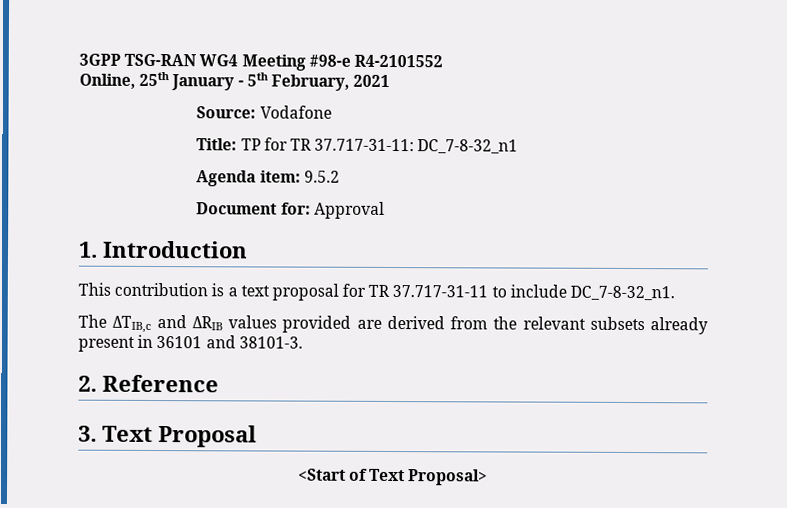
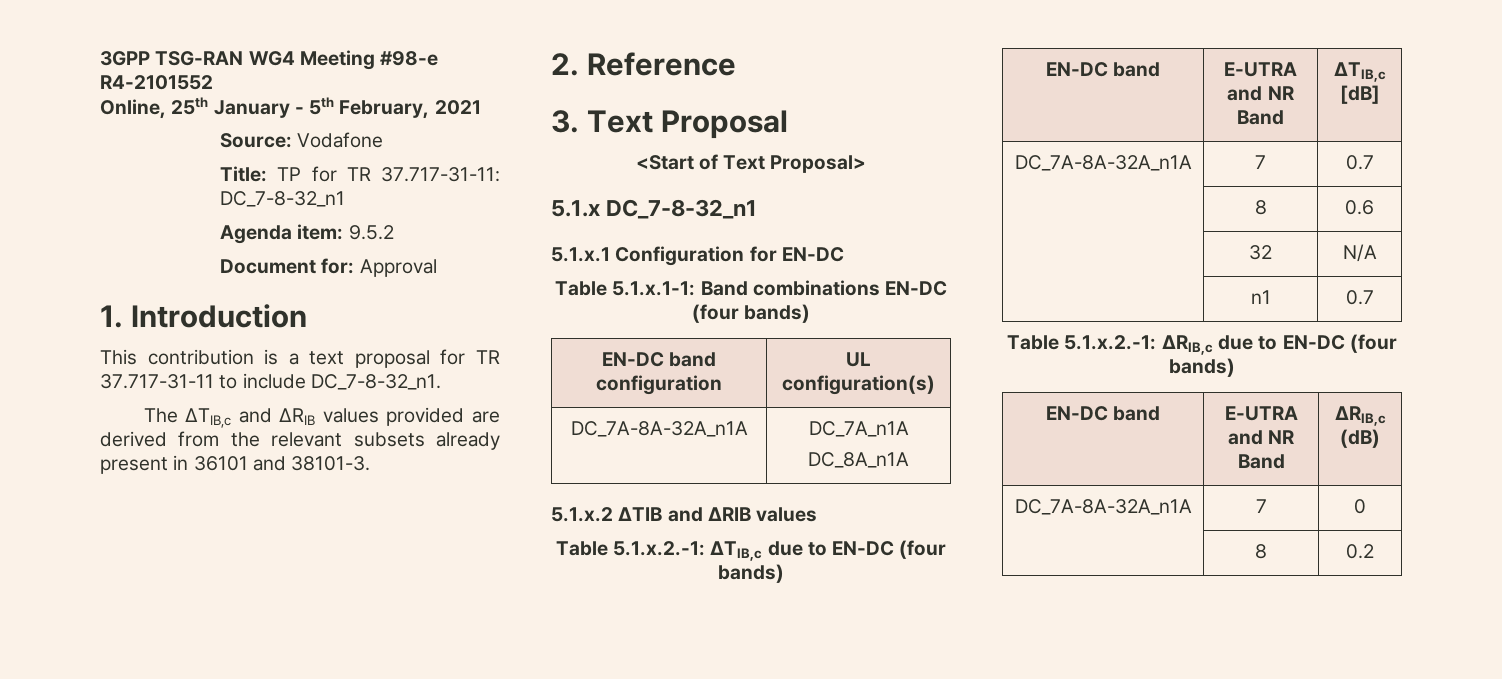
(489, 477) none -> [551,199,758,219] [551,246,844,266] [554,280,948,296] [691,304,811,323] [601,352,717,367] [596,375,722,395] [846,352,871,367] [782,375,935,395] [570,421,748,437] [808,421,909,437] [808,452,909,468] [551,507,818,522] [555,540,947,561] [718,564,784,583] [1045,62,1161,77] [1224,62,1297,77] [1227,86,1294,101] [1237,110,1284,125] [1333,62,1386,82] [1339,85,1380,104] [1014,155,1192,171] [1255,155,1266,169] [1345,155,1374,170] [1254,200,1267,215] [1345,200,1374,215] [1249,245,1272,260] [1342,244,1377,262] [1250,290,1271,304] [1345,290,1374,305] [1007,334,1397,355] [1169,358,1235,377] [1045,406,1161,421] [1224,406,1298,421] [1227,430,1295,445] [1237,454,1285,469] [1334,406,1386,426] [1340,429,1380,448] [1014,499,1192,515] [1255,499,1267,513] [1354,499,1366,514] [1255,544,1267,559] [1346,544,1374,559] // 5.1.x DC_7-8-32_n1 // 5.1.x.1 Configuration for EN-DC // Table 5.1.x.1-1: Band combinations EN-DC (four bands) // EN-DC band configuration | UL configuration(s) // DC_7A-8A-32A_n1A | DC_7A_n1A // DC_8A_n1A // 5.1.x.2 ∆TIB and ∆RIB values // Table 5.1.x.2.-1: ΔTIB,c due to EN-DC (four bands) // EN-DC band | E-UTRA and NR Band | ΔTIB,c [dB] // DC_7A-8A-32A_n1A | 7 | 0.7 // | 8 | 0.6 // | 32 | N/A // | n1 | 0.7 // Table 5.1.x.2.-1: ΔRIB,c due to EN-DC (four bands) // EN-DC band | E-UTRA and NR Band | ΔRIB,c (dB) // DC_7A-8A-32A_n1A | 7 | 0 // | 8 | 0.2

